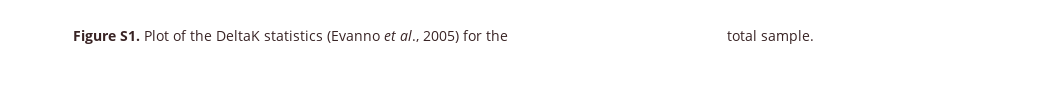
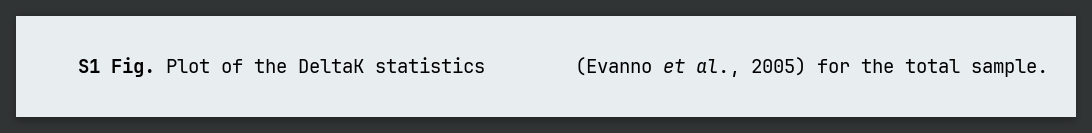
[72,30,140,44] Figure S1. -> [77,57,155,77] S1 Fig.

